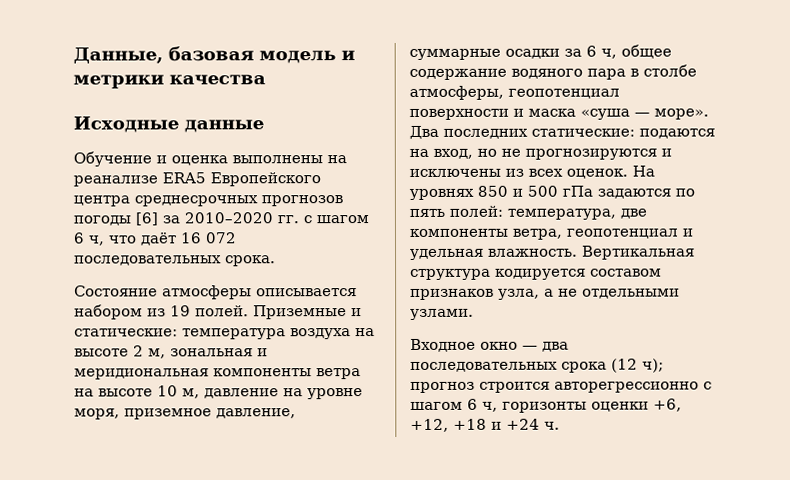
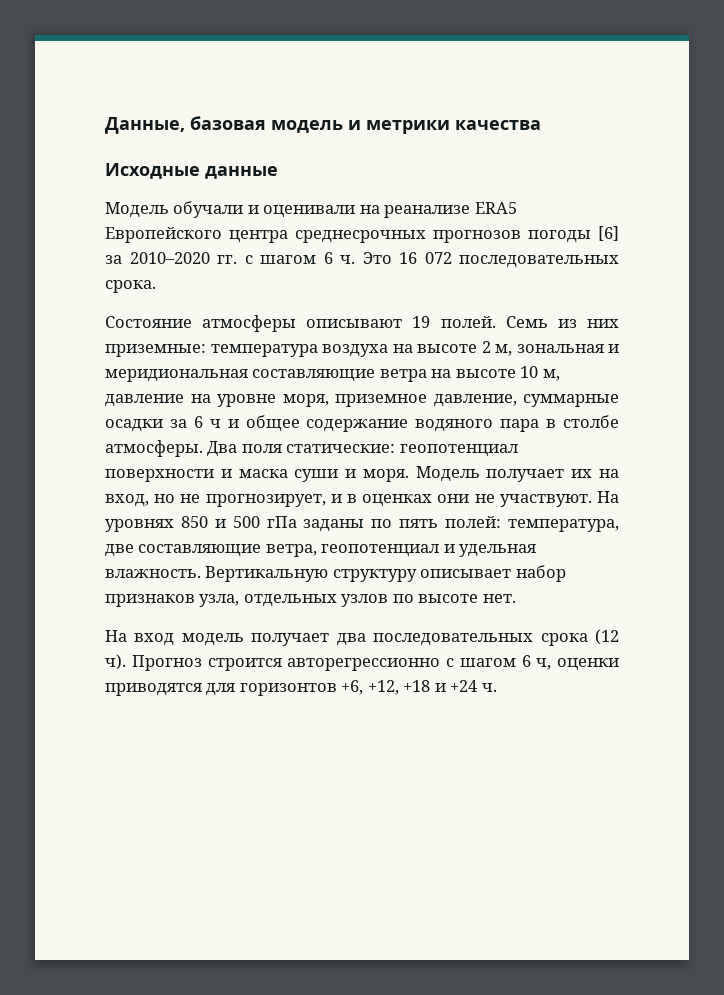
[73,151,323,167] Обучение и оценка выполнены -> [105,201,356,218] Модель обучали и оценивали
[88,232,177,246] ч, что даёт -> [340,252,392,264] ч. Это
[256,288,357,297] [74,304,362,320] [74,328,178,337] описывается набором из 19 полей. Приземные и статические: -> [306,316,620,328] [105,344,206,357] описывают 19 полей. Семь из них приземные:
[213,368,312,377] компоненты -> [252,369,376,382] составляющие
[601,48,617,59] ч, -> [209,419,239,428] ч и
[409,85,620,100] [409,108,709,120] [409,125,715,139] [409,148,672,160] [409,168,628,179] атмосферы, геопотенциал поверхности и маска «суша — море». Два последних статические: подаются на вход, но не прогнозируются и исключены из всех оценок. -> [105,440,518,457] [105,466,619,482] [105,494,592,507] атмосферы. Два поля статические: геопотенциал поверхности и маска суши и моря. Модель получает их на вход, но не прогнозирует, и в оценках они не участвуют.
[597,188,671,199] задаются -> [303,519,365,532] заданы
[409,228,508,237] компоненты -> [138,544,262,557] составляющие
[582,245,695,260] [410,268,662,280] [410,288,680,300] [410,308,474,320] [410,338,538,352] Вертикальная структура кодируется составом признаков узла, а не отдельными узлами. // Входное окно — -> [205,565,566,582] [105,594,516,607] [105,630,330,646] Вертикальную структуру описывает набор признаков узла, отдельных узлов по высоте нет. // На вход модель получает
[642,358,664,373] [410,381,475,393] ч); прогноз -> [105,654,202,671] ч). Прогноз
[502,401,649,413] горизонты оценки -> [557,658,619,671] [105,683,337,696] оценки приводятся для горизонтов

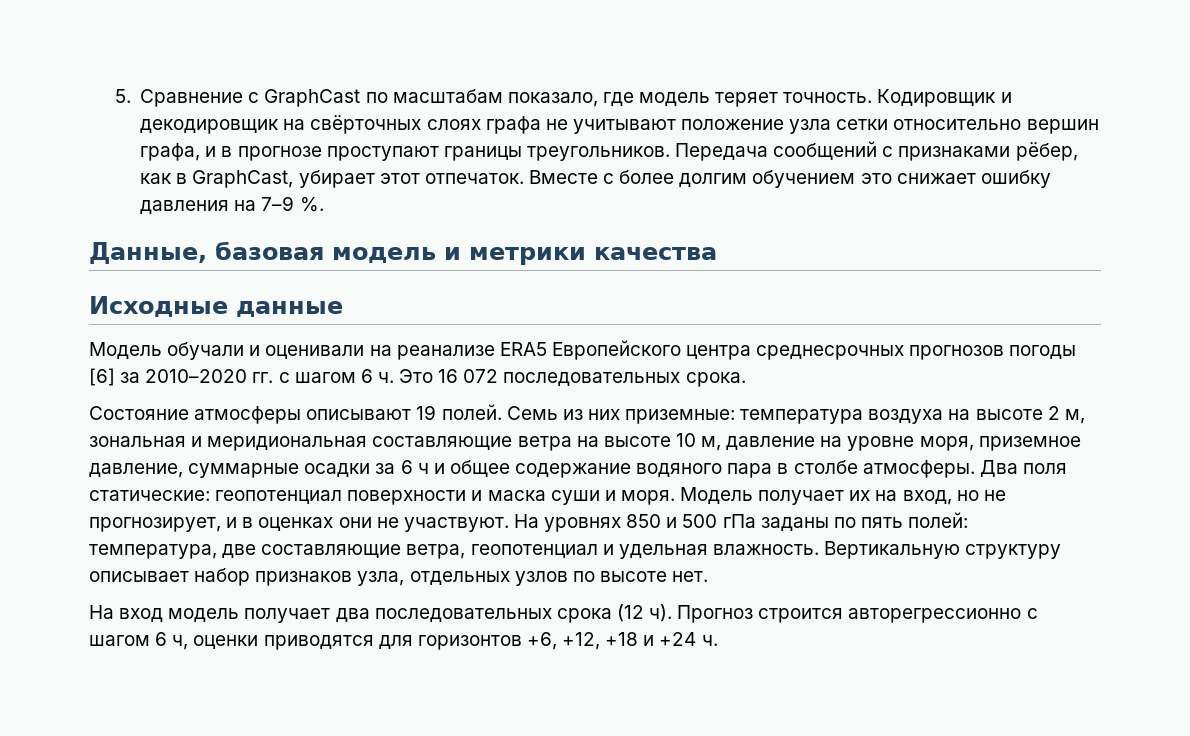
(105, 125) none -> [114,89,1012,107] [140,115,1099,134] [140,141,1078,161] [140,170,1051,188] [140,196,324,214] 5. Сравнение с GraphCast по масштабам показало, где модель теряет точность. Кодировщик и декодировщик на свёрточных слоях графа не учитывают положение узла сетки относительно вершин графа, и в прогнозе проступают границы треугольников. Передача сообщений с признаками рёбер, как в GraphCast, убирает этот отпечаток. Вместе с более долгим обучением это снижает ошибку давления на 7–9 %. //

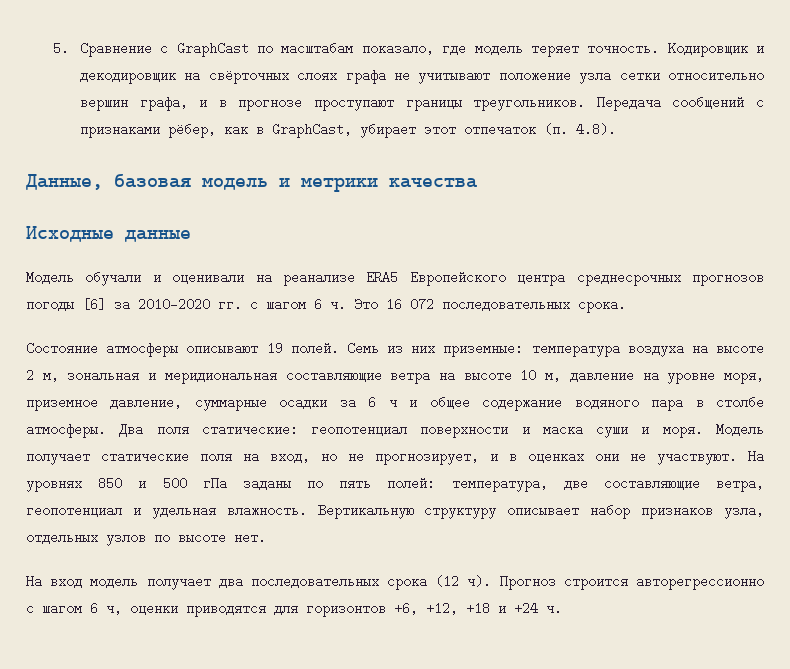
[424,170,1051,188] [140,196,324,214] отпечаток. Вместе с более долгим обучением это снижает ошибку давления на 7–9 %. -> [463,121,616,137] отпечаток (п. 4.8).
[849,490,871,501] их -> [101,448,232,464] статические поля

